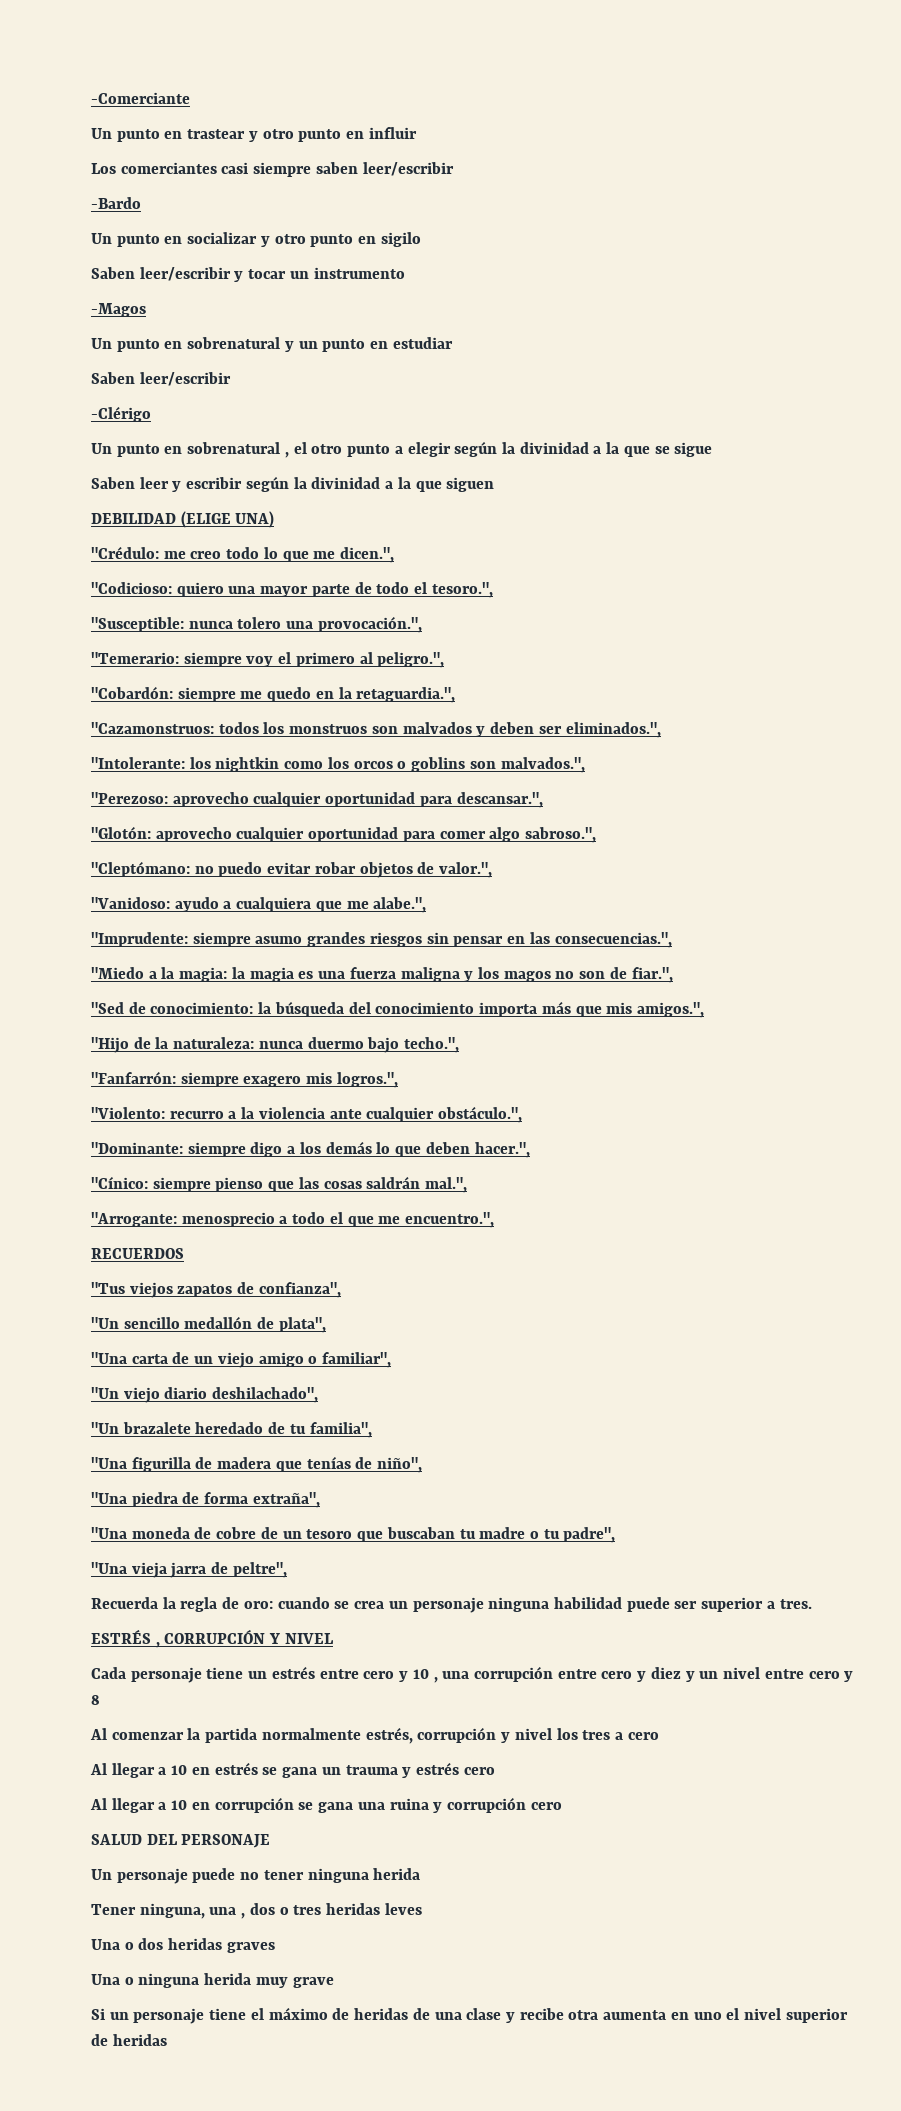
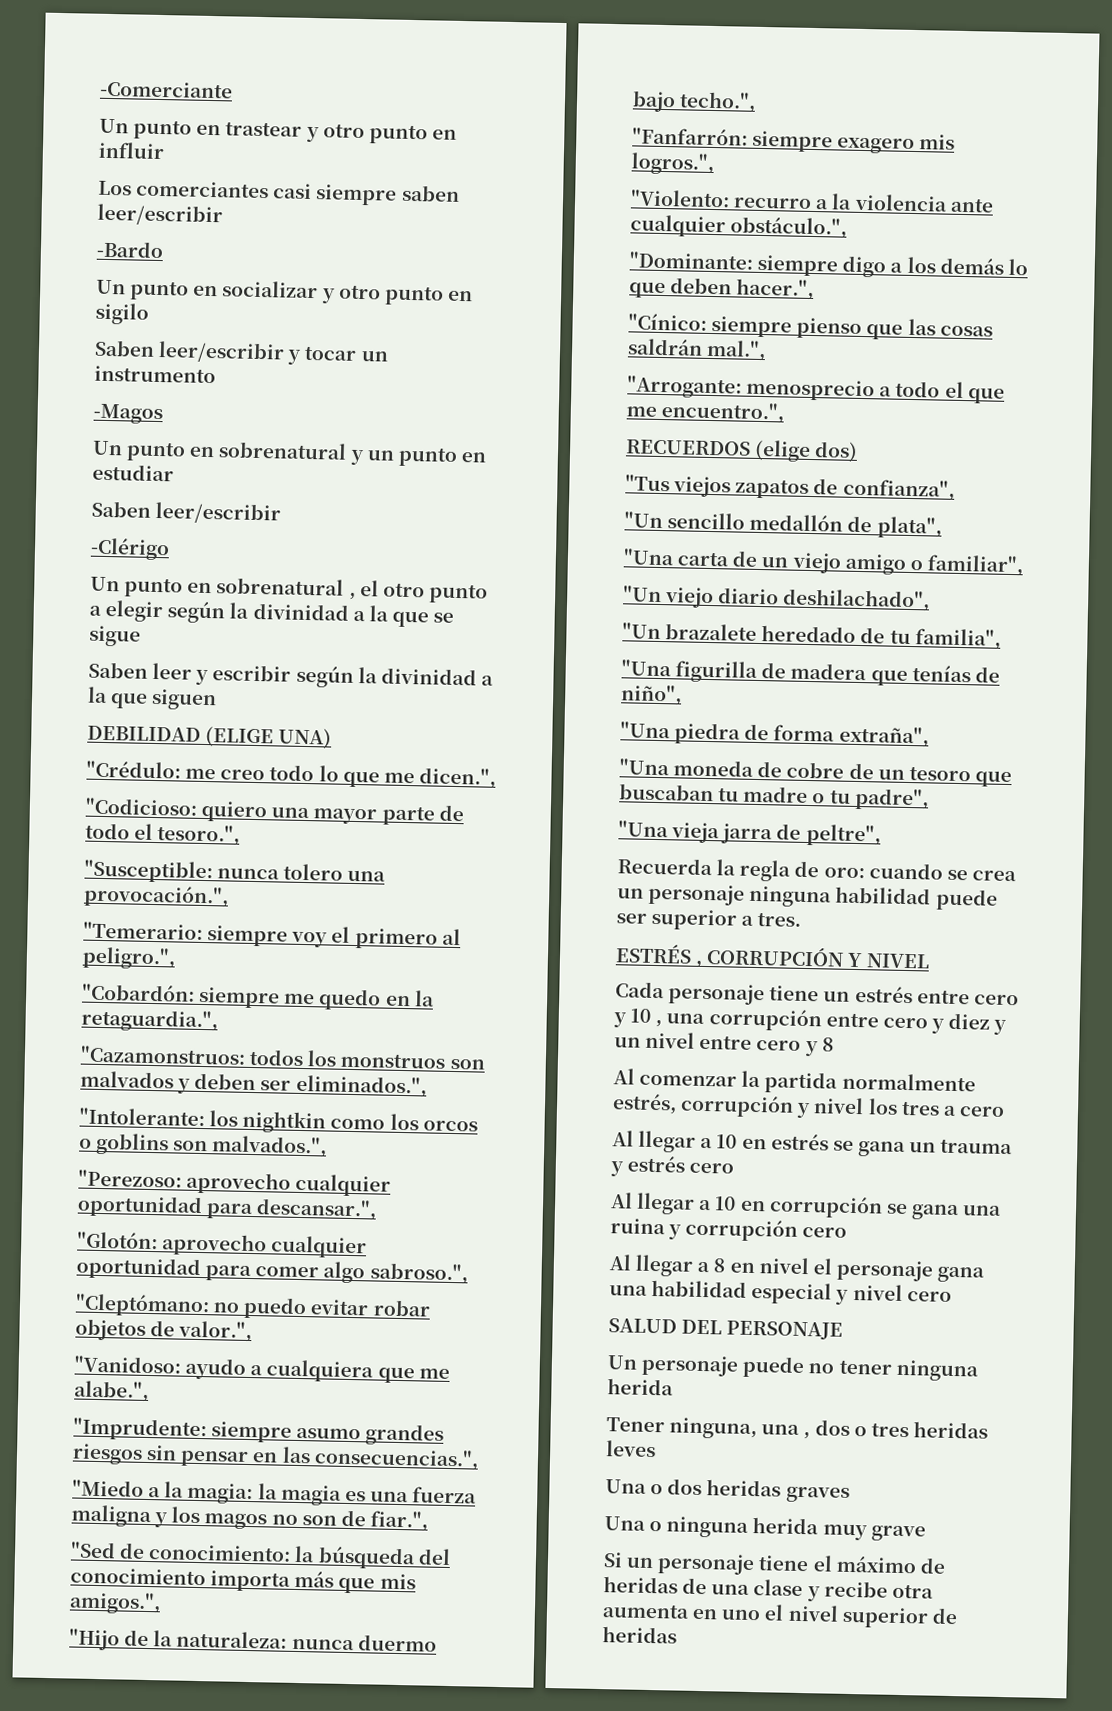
(184, 1253) none -> [754,439,859,462] (elige dos)
(562, 1806) none -> [609,1254,986,1283] [609,1279,952,1305] // Al llegar a 8 en nivel el personaje gana una habilidad especial y nivel cero

